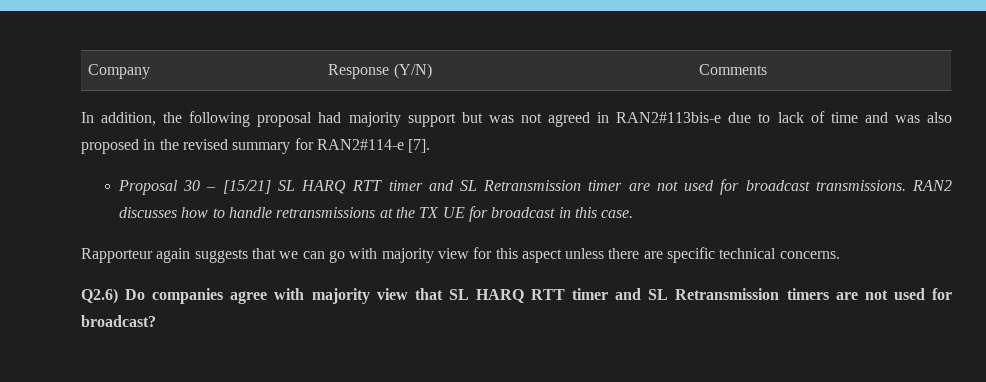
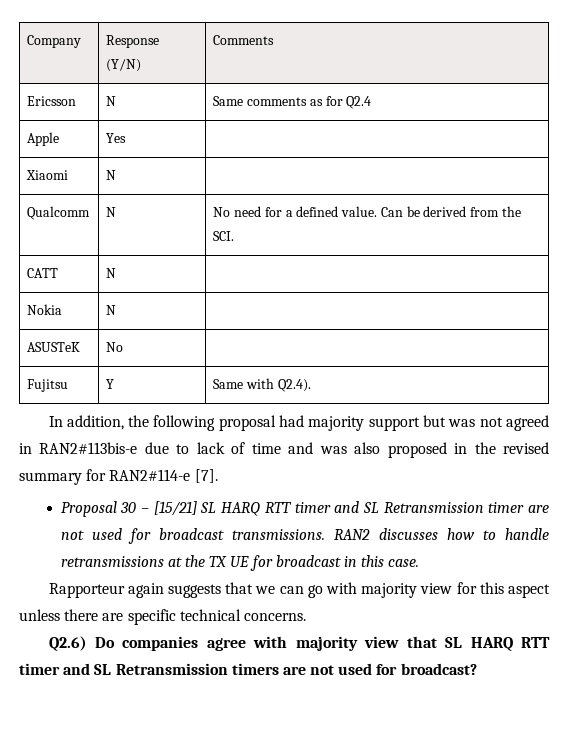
(768, 69) none -> [27,96,77,106] [106,96,117,106] [213,96,372,109] [27,132,60,146] [106,133,127,143] [26,170,69,180] [106,170,117,180] [27,206,91,220] [106,207,117,217] [213,206,522,217] [213,231,235,241] [27,268,59,278] [106,268,117,278] [27,304,63,315] [106,305,117,315] [27,342,81,352] [106,342,124,352] [27,379,69,392] [106,379,115,389] [213,378,311,392] // Ericsson | N | Same comments as for Q2.4 // Apple | Yes | // Xiaomi | N | // Qualcomm | N | No need for a defined value. Can be derived from the SCI. // CATT | N | // Nokia | N | // ASUSTeK | No | // Fujitsu | Y | Same with Q2.4).

